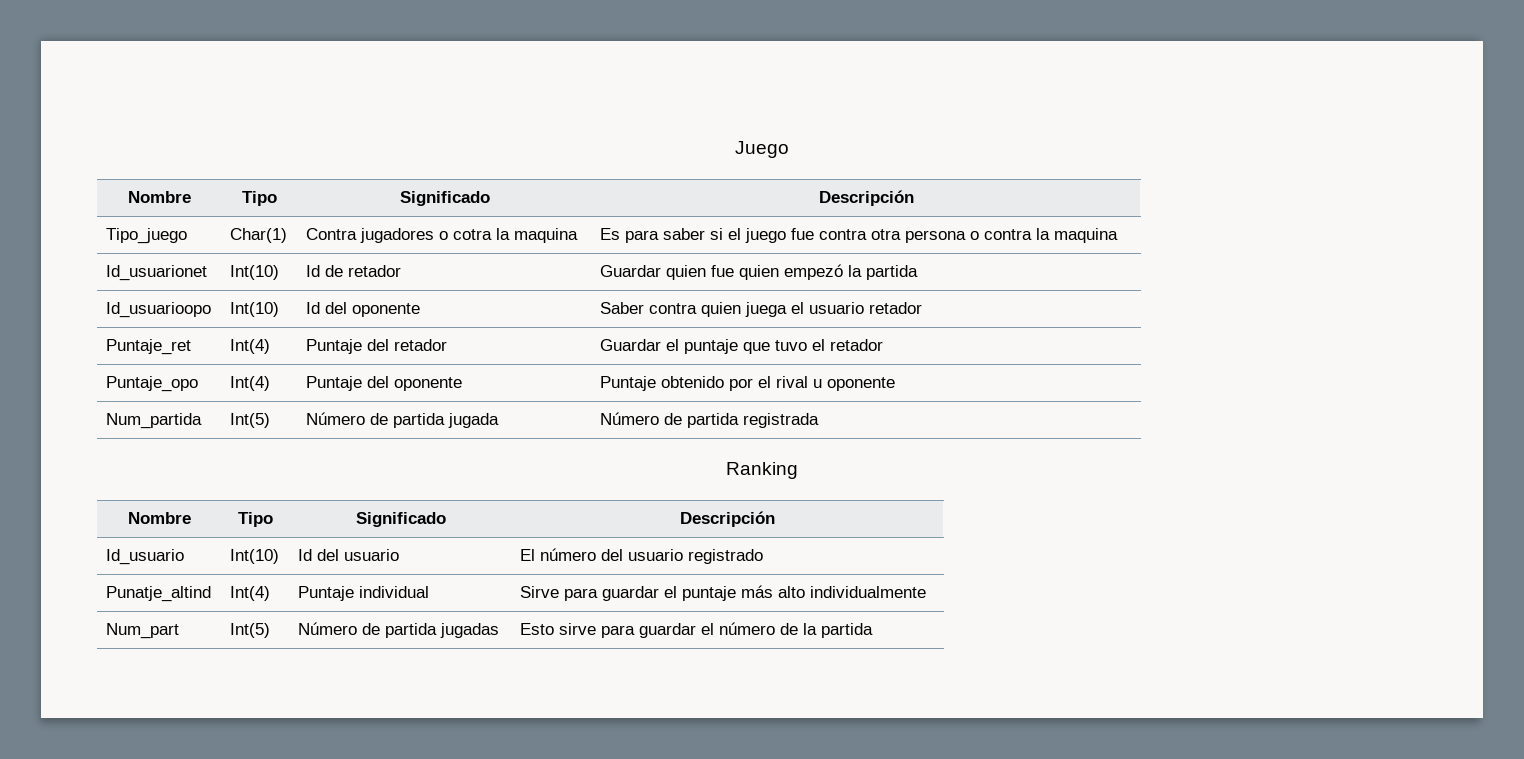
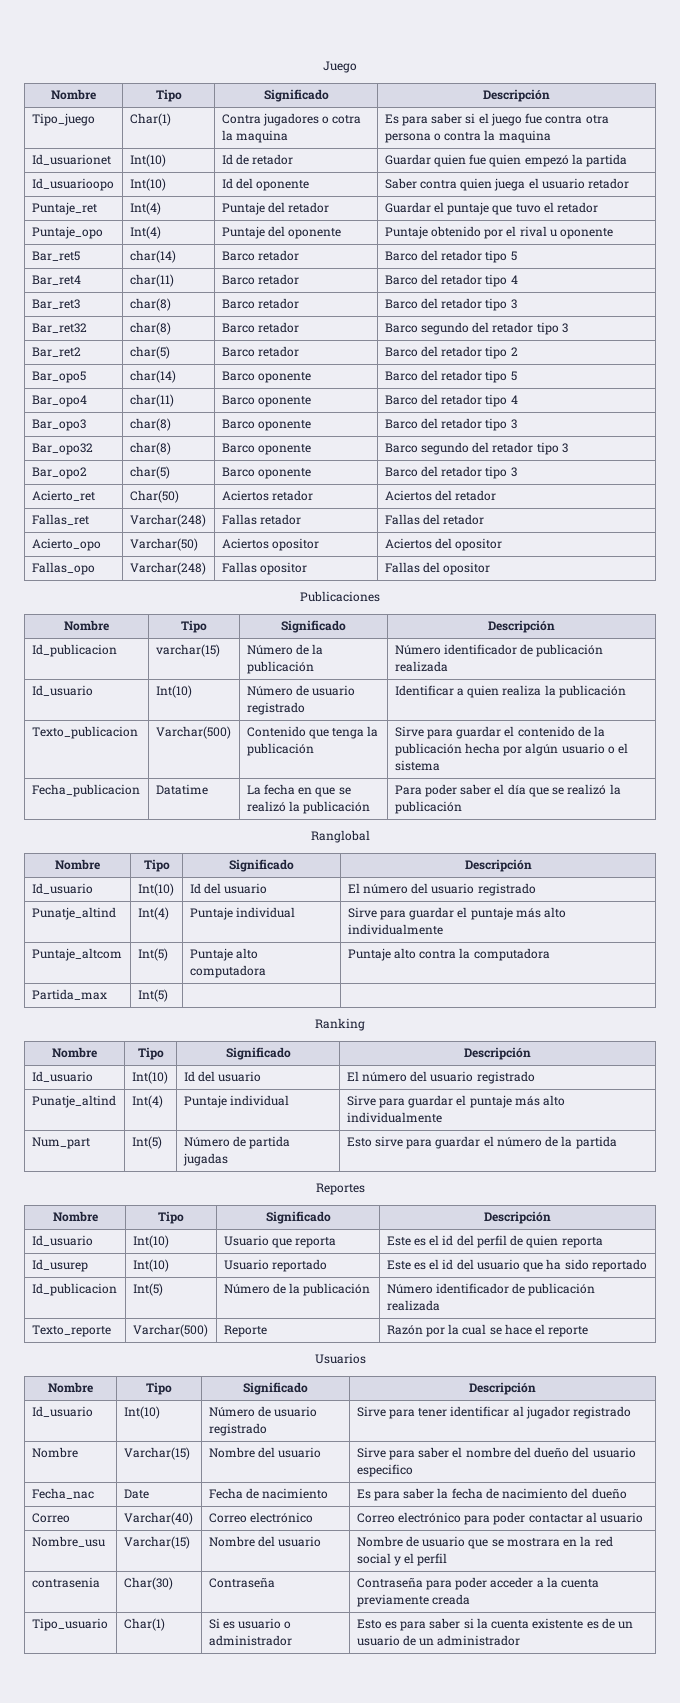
[106,413,203,429] [230,413,271,428] [306,412,500,428] [600,412,820,428] Num_partida | Int(5) | Número de partida jugada | Número de partida registrada -> [31,251,80,261] [129,250,176,263] [221,250,299,261] [384,250,517,263] [31,275,81,285] [129,274,174,287] [221,274,299,285] [384,274,518,287] [31,299,80,309] [129,298,171,311] [221,298,299,309] [384,298,517,311] [31,323,87,333] [129,322,171,335] [221,322,299,333] [384,322,568,335] [31,347,81,357] [129,346,170,359] [221,346,299,357] [384,346,518,359] [31,371,86,383] [129,370,176,383] [221,371,311,383] [384,370,517,383] [31,395,87,407] [129,394,174,407] [221,395,311,407] [384,394,518,407] [31,419,86,431] [129,418,171,431] [221,419,311,431] [384,418,517,431] [31,443,93,455] [129,442,171,455] [221,443,311,455] [384,442,568,455] [31,467,87,479] [129,466,170,479] [221,467,311,479] [384,466,517,479] [31,490,95,501] [129,490,179,503] [221,490,313,501] [384,490,497,501] [31,514,89,525] [129,514,206,527] [221,514,301,525] [384,514,485,525] [31,538,101,551] [129,538,198,551] [221,538,319,551] [384,538,503,551] [31,562,95,575] [129,562,206,575] [221,562,307,575] [384,562,491,575] [300,591,380,602] [64,620,109,631] [181,620,207,633] [281,620,346,633] [488,620,555,633] [31,644,117,657] [155,644,220,657] [246,644,324,655] [246,661,314,674] [394,644,604,657] [394,661,448,672] [31,685,93,696] [155,685,192,698] [246,685,356,696] [246,702,305,715] [394,685,626,698] [31,726,138,739] [155,726,231,739] [246,726,379,739] [246,743,314,756] [394,726,606,739] [394,743,629,756] [394,760,440,771] [31,784,140,797] [155,784,208,795] [246,784,351,797] [246,801,371,814] [394,784,621,797] [394,801,462,814] [310,830,370,843] [55,859,100,870] [143,859,170,872] [229,859,294,872] [464,859,532,872] [31,883,93,894] [137,883,174,896] [189,883,268,894] [347,883,536,896] [31,907,116,920] [137,907,169,920] [189,907,295,920] [347,907,567,920] [347,924,443,935] [31,948,122,961] [137,948,168,961] [189,948,258,961] [189,965,266,978] [347,948,550,961] [31,989,107,1000] [137,989,168,1002] Bar_ret5 | char(14) | Barco retador | Barco del retador tipo 5 // Bar_ret4 | char(11) | Barco retador | Barco del retador tipo 4 // Bar_ret3 | char(8) | Barco retador | Barco del retador tipo 3 // Bar_ret32 | char(8) | Barco retador | Barco segundo del retador tipo 3 // Bar_ret2 | char(5) | Barco retador | Barco del retador tipo 2 // Bar_opo5 | char(14) | Barco oponente | Barco del retador tipo 5 // Bar_opo4 | char(11) | Barco oponente | Barco del retador tipo 4 // Bar_opo3 | char(8) | Barco oponente | Barco del retador tipo 3 // Bar_opo32 | char(8) | Barco oponente | Barco segundo del retador tipo 3 // Bar_opo2 | char(5) | Barco oponente | Barco del retador tipo 3 // Acierto_ret | Char(50) | Aciertos retador | Aciertos del retador // Fallas_ret | Varchar(248) | Fallas retador | Fallas del retador // Acierto_opo | Varchar(50) | Aciertos opositor | Aciertos del opositor // Fallas_opo | Varchar(248) | Fallas opositor | Fallas del opositor // Publicaciones // Nombre | Tipo | Significado | Descripción // Id_publicacion | varchar(15) | Número de la publicación | Número identificador de publicación realizada // Id_usuario | Int(10) | Número de usuario registrado | Identificar a quien realiza la publicación // Texto_publicacion | Varchar(500) | Contenido que tenga la publicación | Sirve para guardar el contenido de la publicación hecha por algún usuario o el sistema // Fecha_publicacion | Datatime | La fecha en que se realizó la publicación | Para poder saber el día que se realizó la publicación // Ranglobal // Nombre | Tipo | Significado | Descripción // Id_usuario | Int(10) | Id del usuario | El número del usuario registrado // Punatje_altind | Int(4) | Puntaje individual | Sirve para guardar el puntaje más alto individualmente // Puntaje_altcom | Int(5) | Puntaje alto computadora | Puntaje alto contra la computadora // Partida_max | Int(5) | |
(874, 630) none -> [315,1183,365,1195] [52,1211,98,1222] [158,1211,184,1224] [265,1211,331,1224] [484,1211,551,1224] [31,1235,93,1246] [132,1235,169,1248] [223,1235,337,1248] [386,1235,603,1248] [31,1259,88,1272] [132,1259,169,1272] [223,1259,327,1272] [386,1259,647,1272] [31,1283,117,1296] [132,1283,163,1296] [223,1283,371,1296] [386,1283,596,1296] [386,1300,440,1311] [31,1325,111,1337] [132,1324,208,1337] [223,1325,267,1337] [386,1324,589,1337] [314,1353,366,1364] [48,1382,93,1393] [146,1382,172,1395] [243,1382,308,1395] [469,1382,536,1395] [31,1406,93,1417] [123,1406,160,1419] [208,1406,318,1417] [208,1423,267,1436] [356,1406,632,1419] [31,1447,78,1458] [123,1447,190,1460] [208,1447,322,1458] [356,1447,636,1460] [356,1464,413,1477] [31,1488,94,1499] [123,1489,149,1499] [208,1488,329,1499] [356,1488,627,1501] [31,1513,70,1523] [123,1512,193,1525] [208,1512,313,1523] [356,1512,644,1525] [31,1536,105,1547] [123,1536,190,1549] [208,1536,322,1547] [356,1536,613,1549] [356,1553,448,1566] [31,1577,100,1588] [123,1577,173,1590] [208,1577,275,1588] [356,1577,600,1590] [356,1594,470,1607] [31,1618,108,1631] [123,1618,165,1631] [208,1618,292,1629] [208,1635,292,1646] [356,1618,634,1631] [356,1635,521,1646] // Reportes // Nombre | Tipo | Significado | Descripción // Id_usuario | Int(10) | Usuario que reporta | Este es el id del perfil de quien reporta // Id_usurep | Int(10) | Usuario reportado | Este es el id del usuario que ha sido reportado // Id_publicacion | Int(5) | Número de la publicación | Número identificador de publicación realizada // Texto_reporte | Varchar(500) | Reporte | Razón por la cual se hace el reporte // Usuarios // Nombre | Tipo | Significado | Descripción // Id_usuario | Int(10) | Número de usuario registrado | Sirve para tener identificar al jugador registrado // Nombre | Varchar(15) | Nombre del usuario | Sirve para saber el nombre del dueño del usuario especifico // Fecha_nac | Date | Fecha de nacimiento | Es para saber la fecha de nacimiento del dueño // Correo | Varchar(40) | Correo electrónico | Correo electrónico para poder contactar al usuario // Nombre_usu | Varchar(15) | Nombre del usuario | Nombre de usuario que se mostrara en la red social y el perfil // contrasenia | Char(30) | Contraseña | Contraseña para poder acceder a la cuenta previamente creada // Tipo_usuario | Char(1) | Si es usuario o administrador | Esto es para saber si la cuenta existente es de un usuario de un administrador

